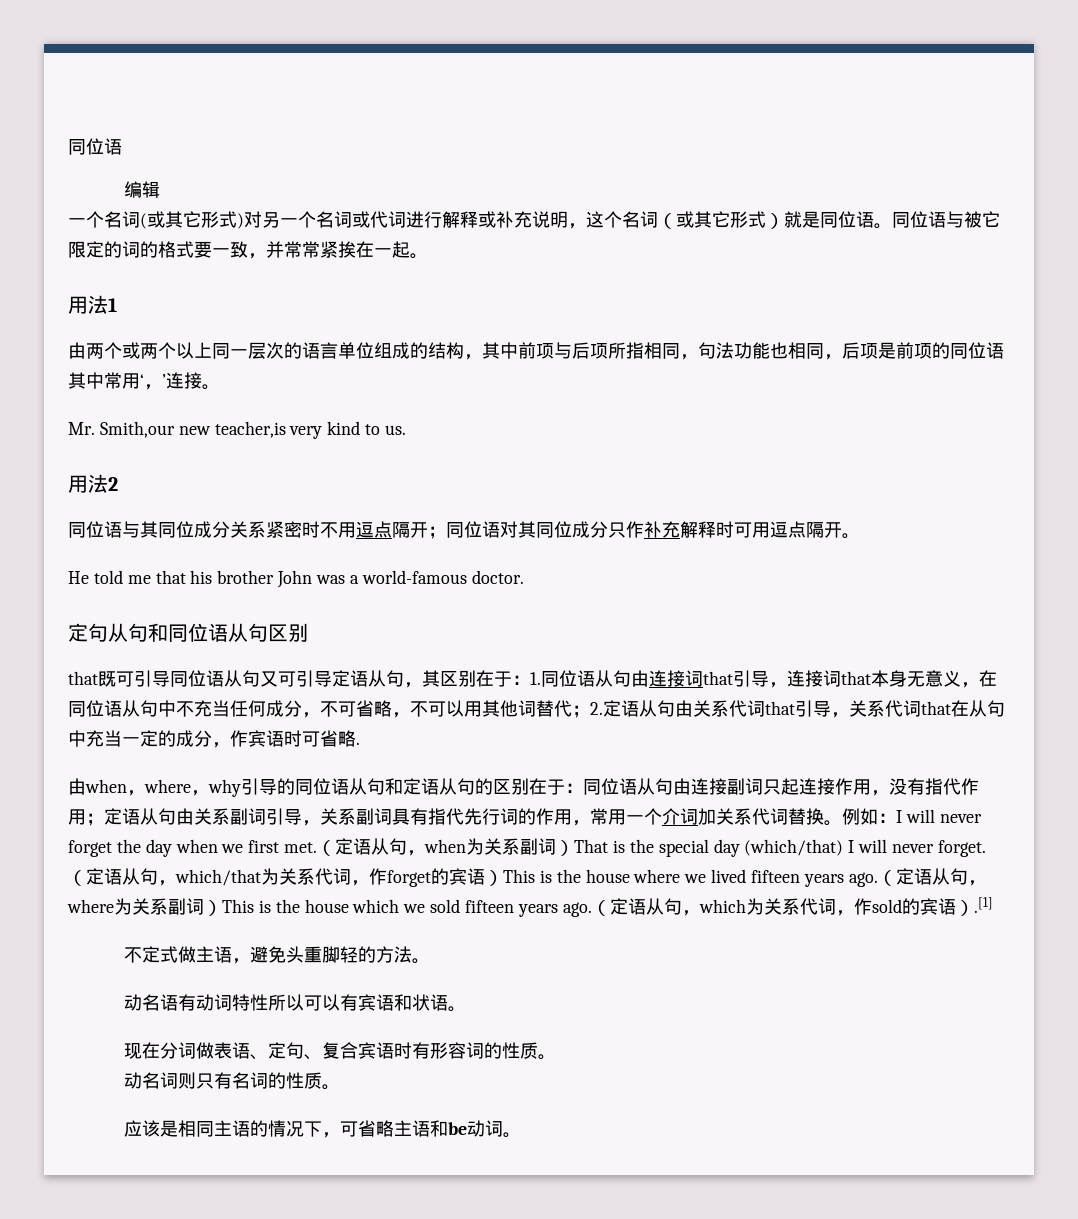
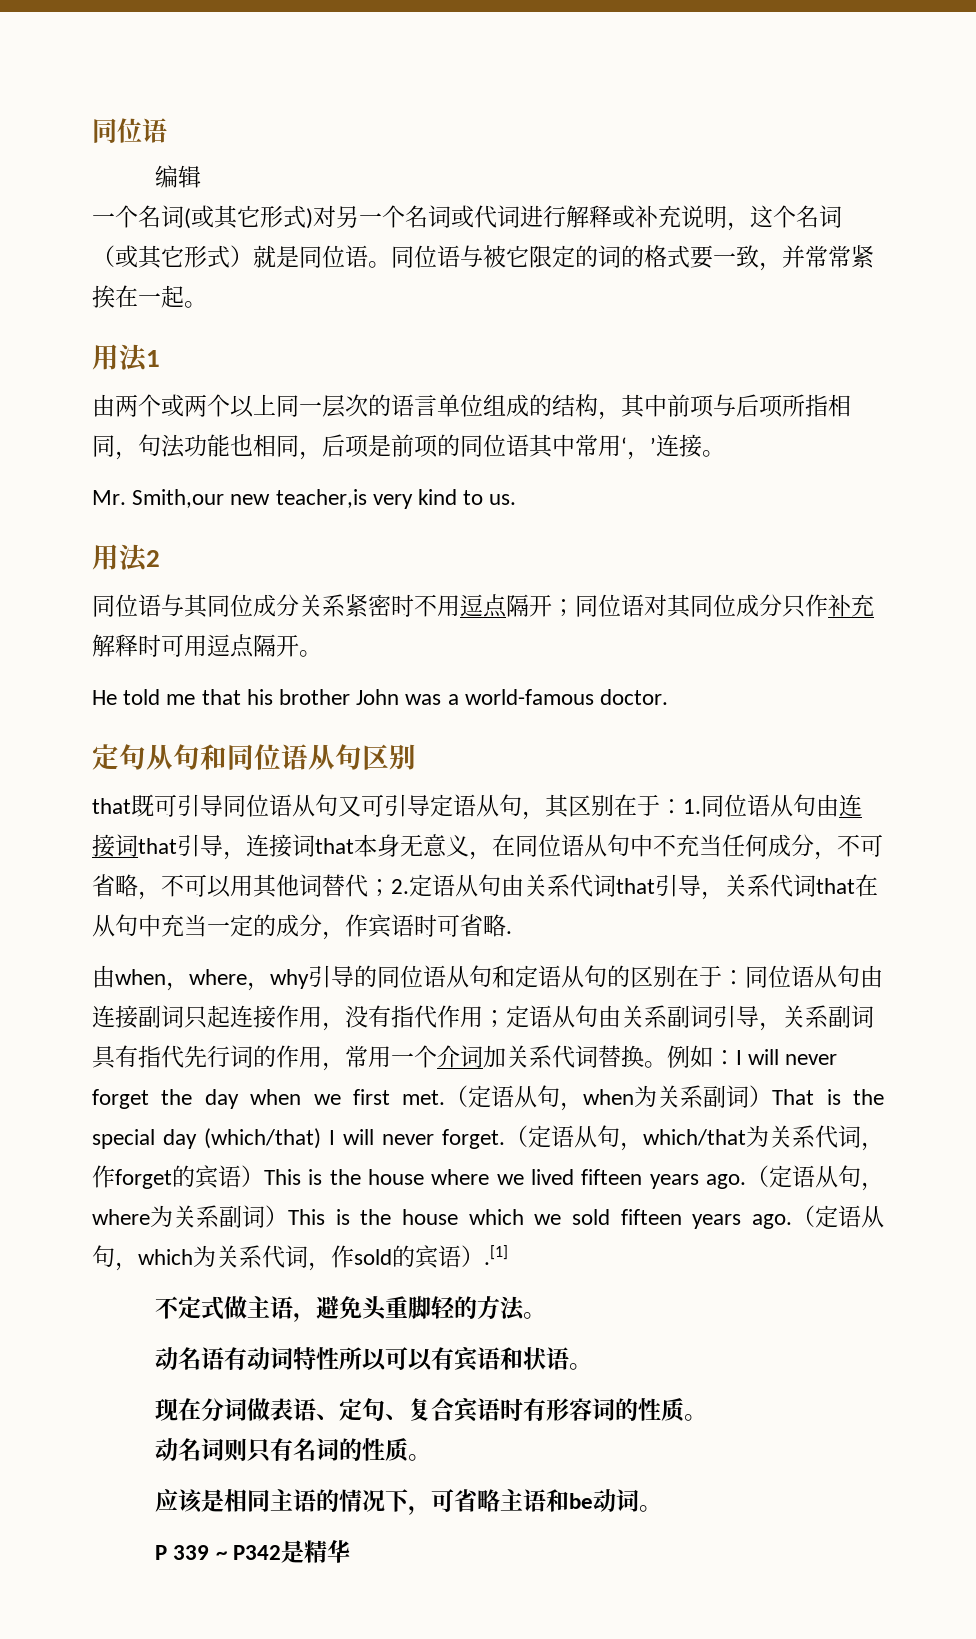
(521, 1135) none -> [155,1540,350,1563] // P 339 ~ P342是精华

